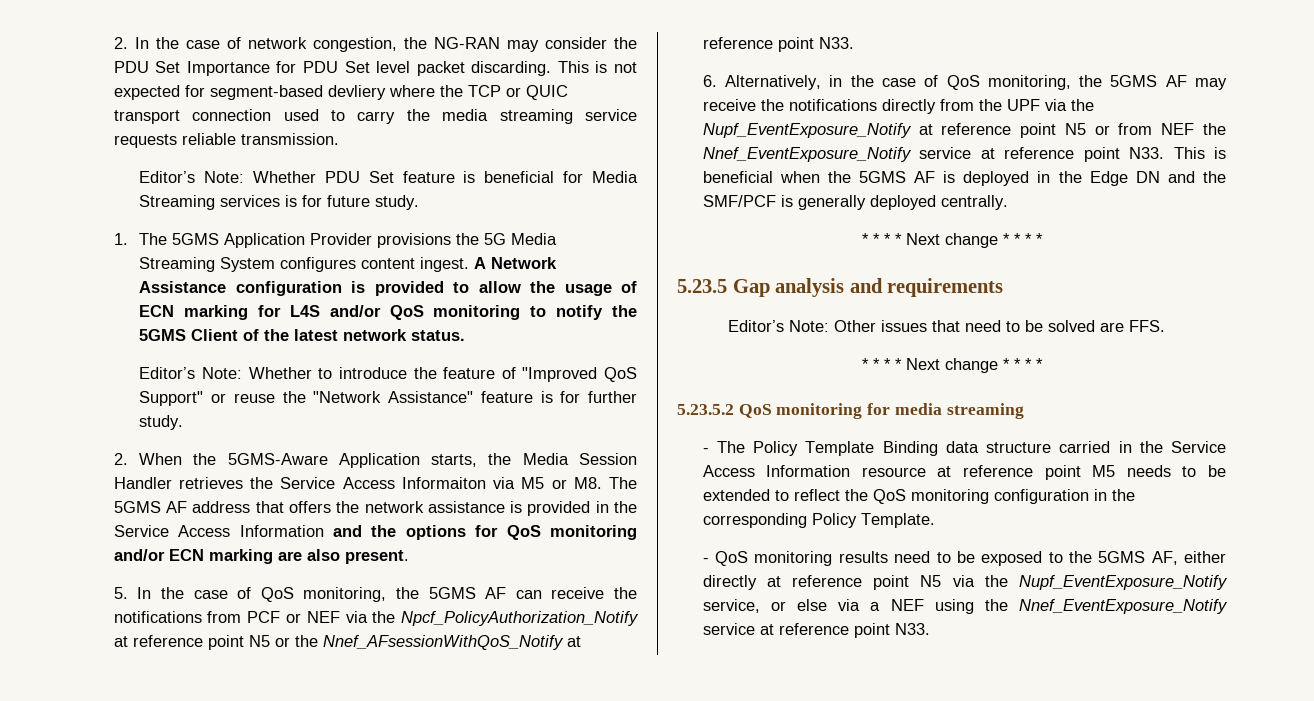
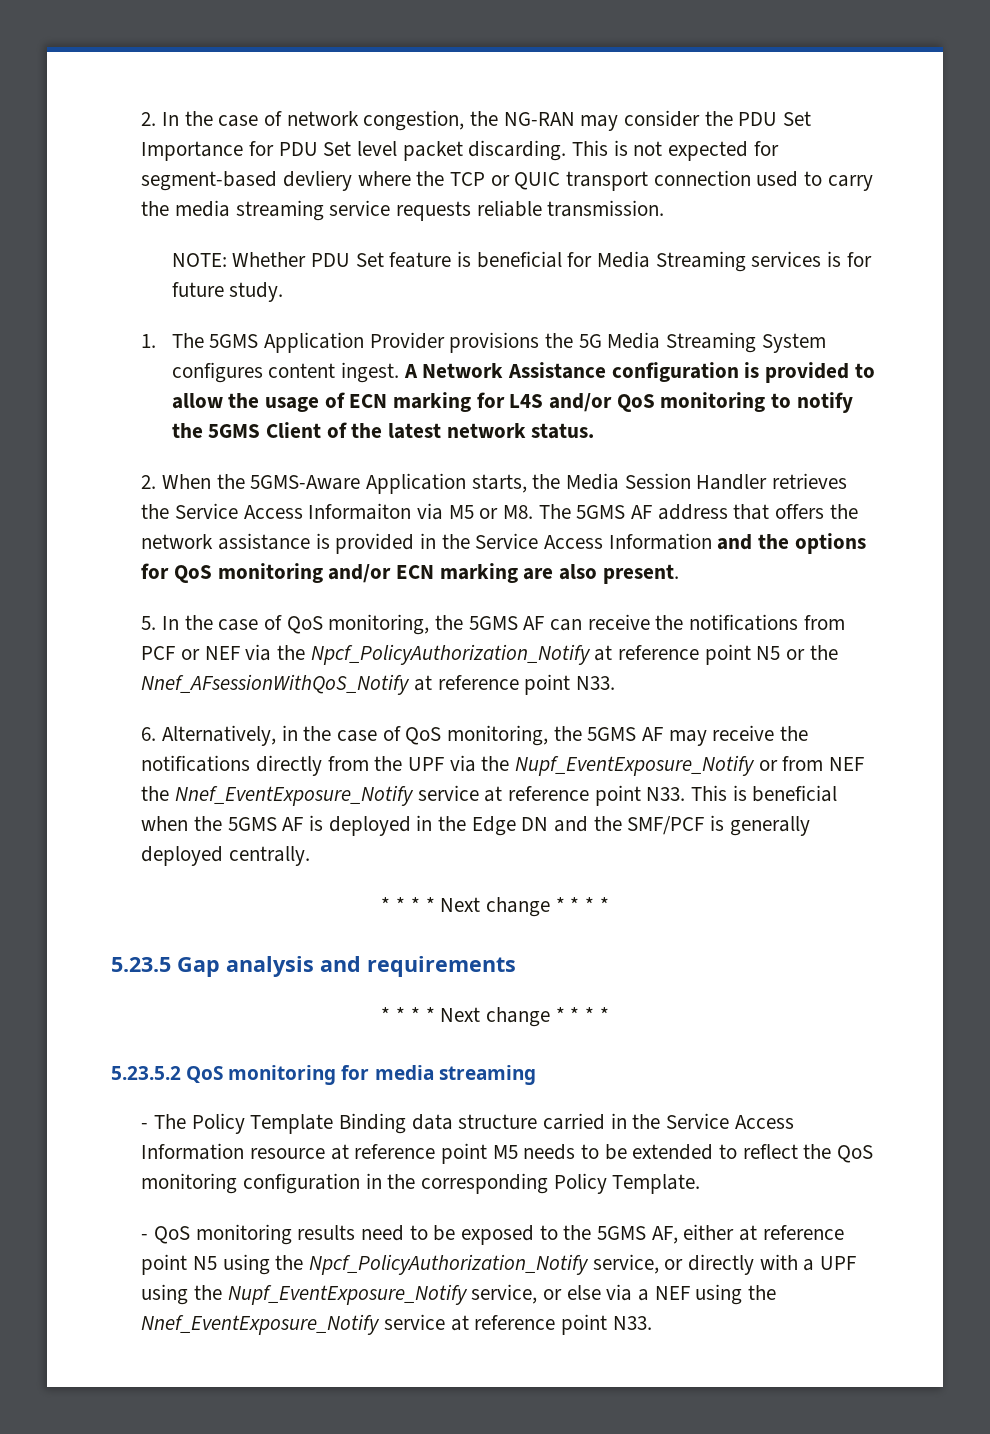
[139,171,245,183] Editor’s Note: -> [171,253,227,267] NOTE:
[139,367,637,382] [139,391,637,406] [139,415,184,430] // Editor’s Note: Whether to introduce the feature of "Improved QoS Support" or reuse the "Network Assistance" feature is for further study. -> (595, 431) none
[918,123,1086,138] at reference point N5 -> (755, 765) none
[728,320,1166,332] // Editor’s Note: Other issues that need to be solved are FFS. -> (516, 966) none
[702,575,975,590] directly at reference point N5 via -> [738,1225,844,1241] [141,1254,856,1275] [141,1284,189,1305] at reference point N5 using the Npcf_PolicyAuthorization_Notify service, or directly with a UPF using

